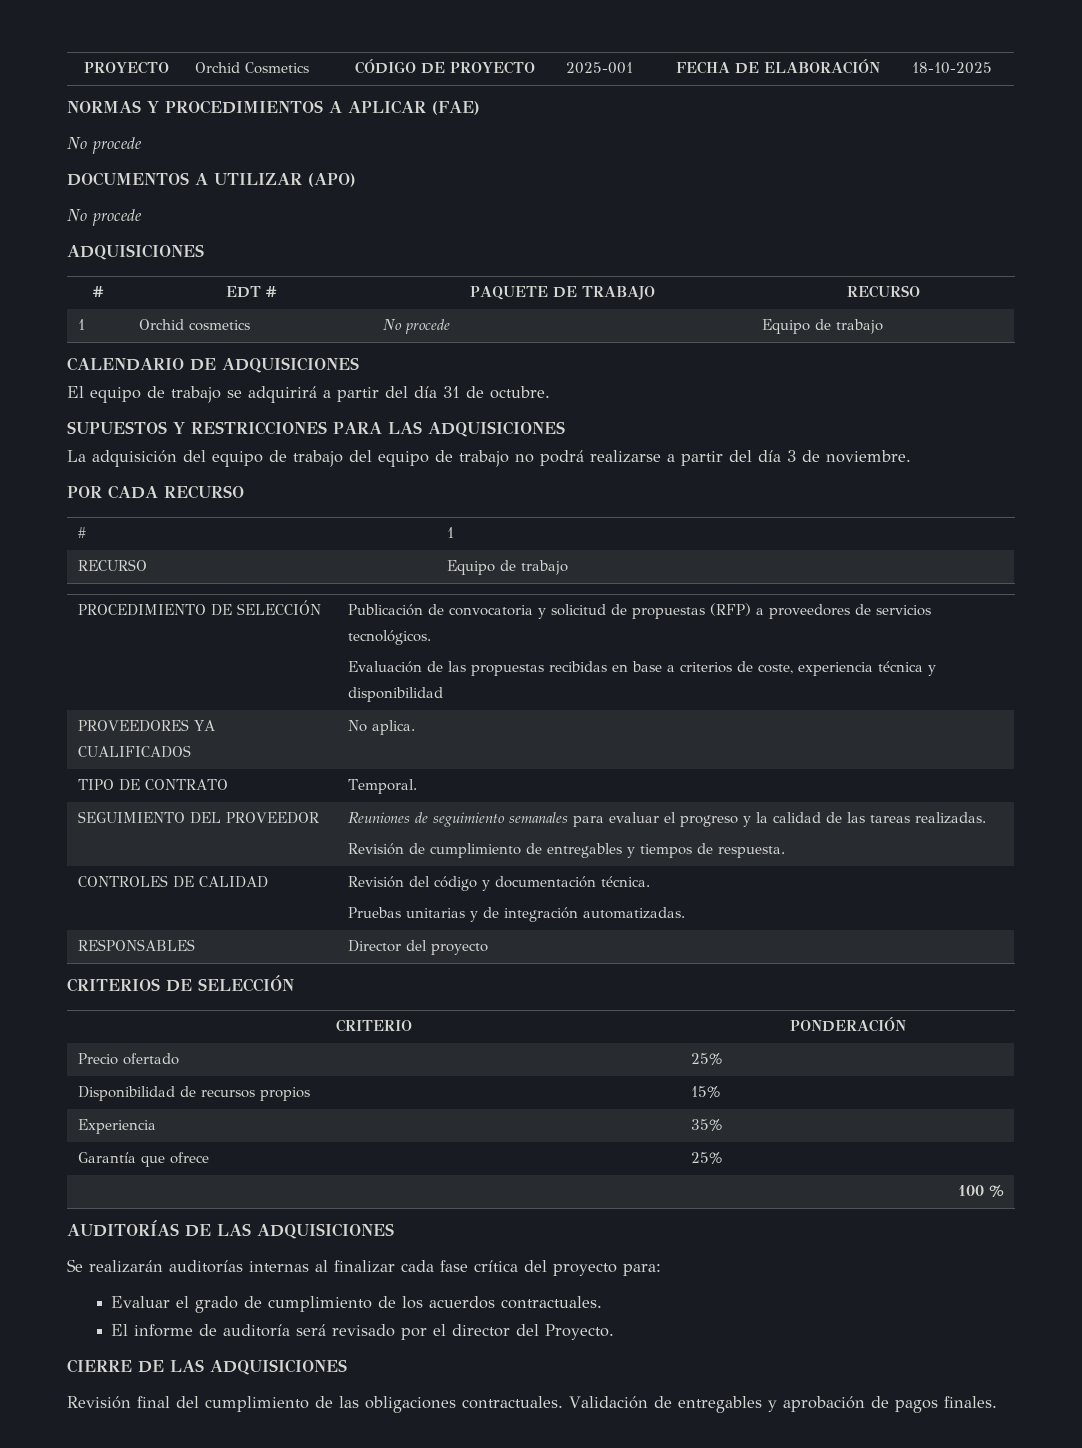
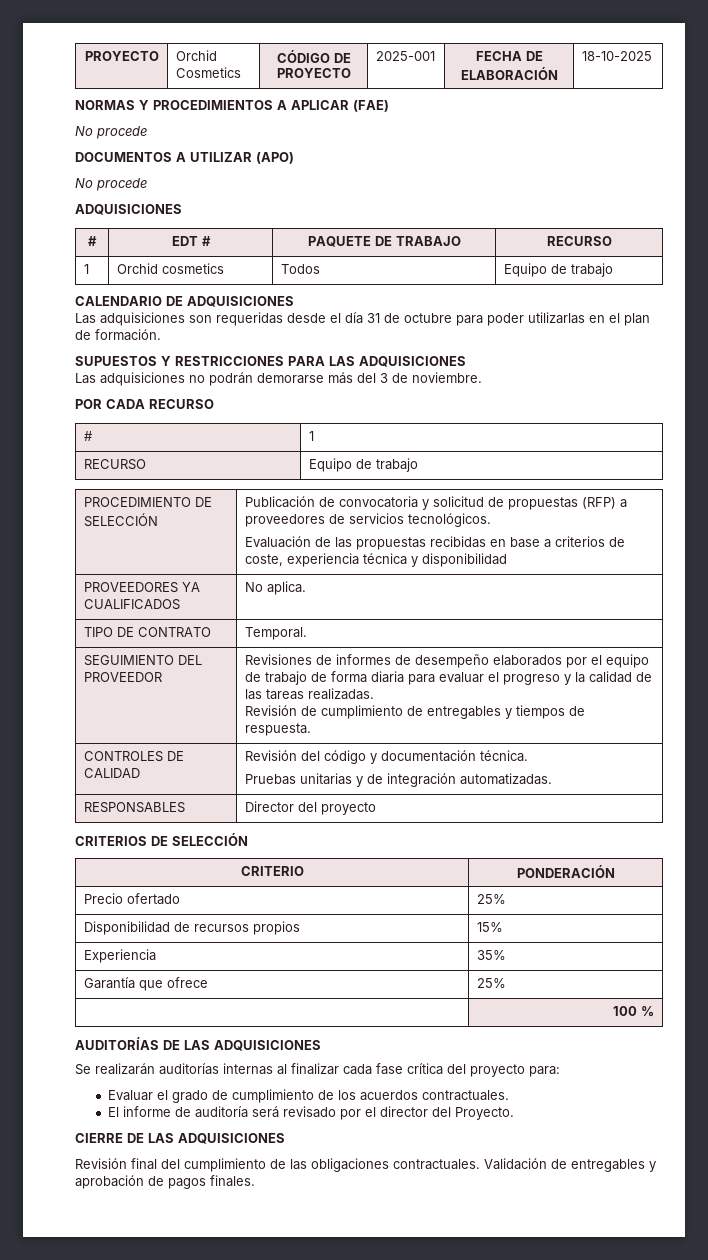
[383,319,451,334] No procede -> [280,264,320,274] Todos
[67,386,550,403] El equipo de trabajo se adquirirá a partir del día 31 de octubre. -> [75,312,650,326] [75,329,161,341] Las adquisiciones son requeridas desde el día 31 de octubre para poder utilizarlas en el plan de formación.
[67,450,781,467] La adquisición del equipo de trabajo del equipo de trabajo no podrá realizarse a partir del día -> [75,372,376,386] Las adquisiciones no podrán demorarse más del
[348,812,569,827] Reuniones de seguimiento semanales -> [244,654,649,668] [244,671,404,685] Revisiones de informes de desempeño elaborados por el equipo de trabajo de forma diaria

